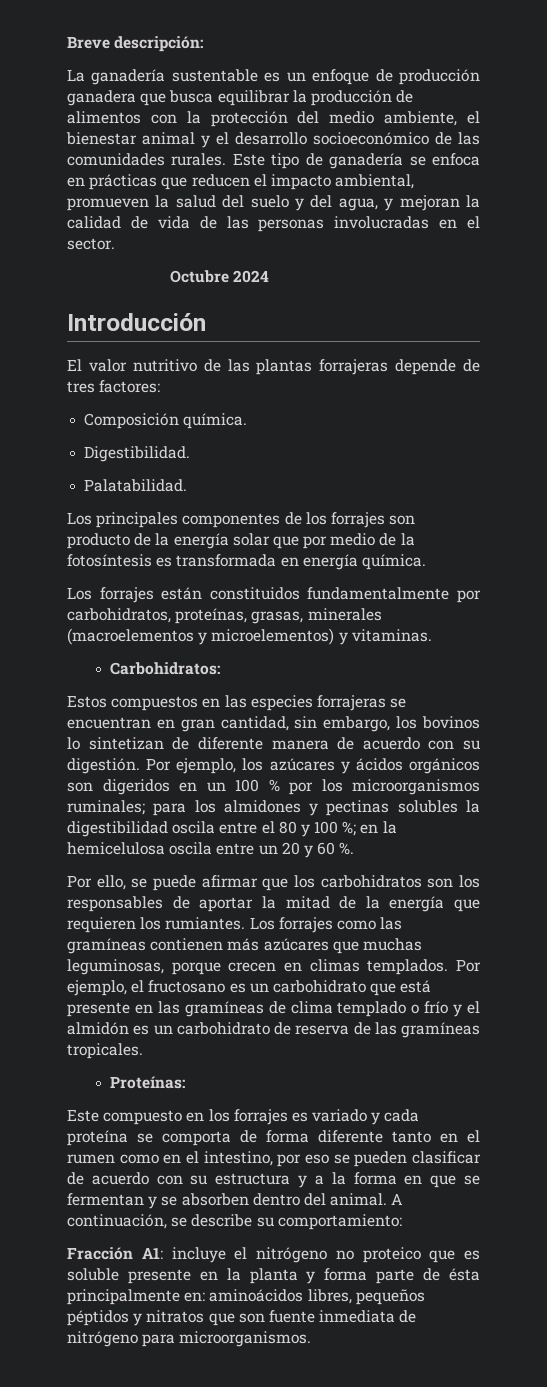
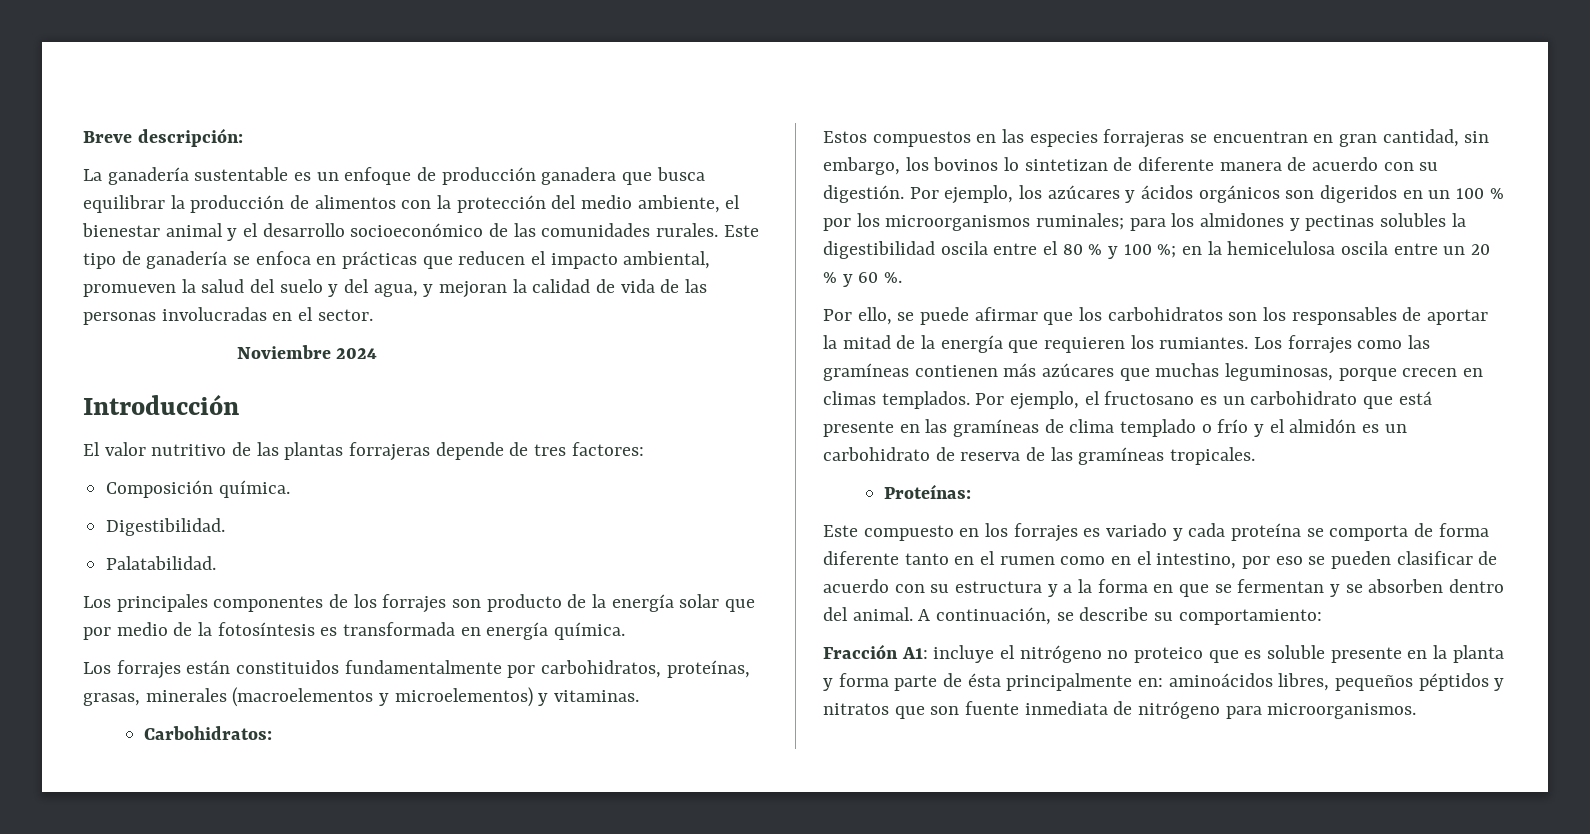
[169,270,229,283] Octubre -> [236,345,331,359] Noviembre
(297, 827) none -> [1088,244,1103,255] %
(300, 848) none -> [823,272,837,283] %

